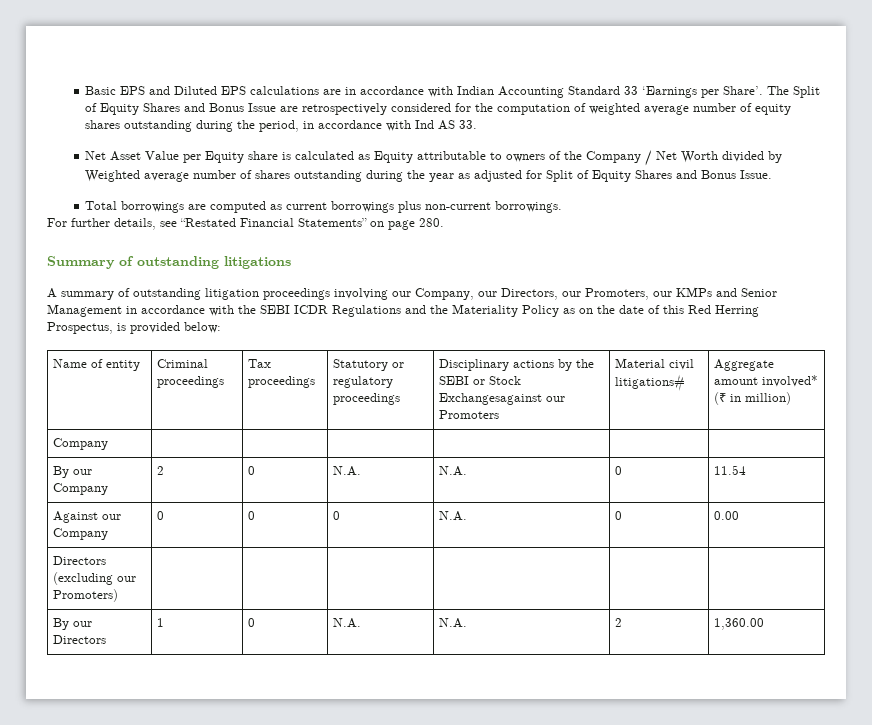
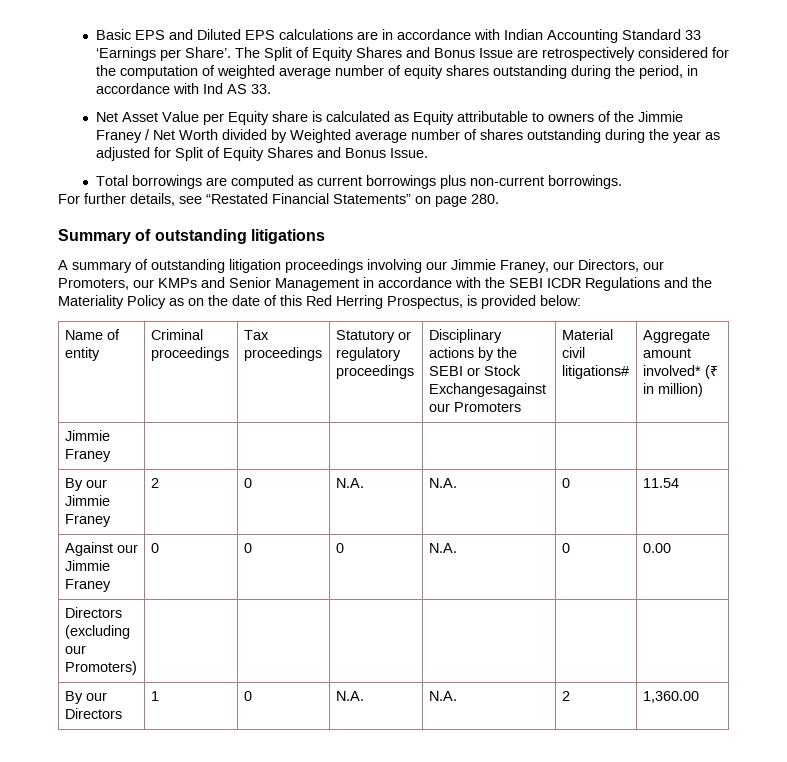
[586,151,642,163] Company -> [637,111,683,122] [95,130,142,143] Jimmie Franey
[415,288,474,300] Company, -> [451,259,549,273] Jimmie Franey,
[53,438,109,450] [53,466,93,478] [53,483,109,495] Company | | | | | | // By our Company -> [64,430,110,441] [64,449,111,462] [64,478,107,491] [64,495,110,506] [64,514,111,527] Jimmie Franey | | | | | | // By our Jimmie Franey
[53,528,109,540] Company -> [64,560,110,571] [64,579,111,592] Jimmie Franey

